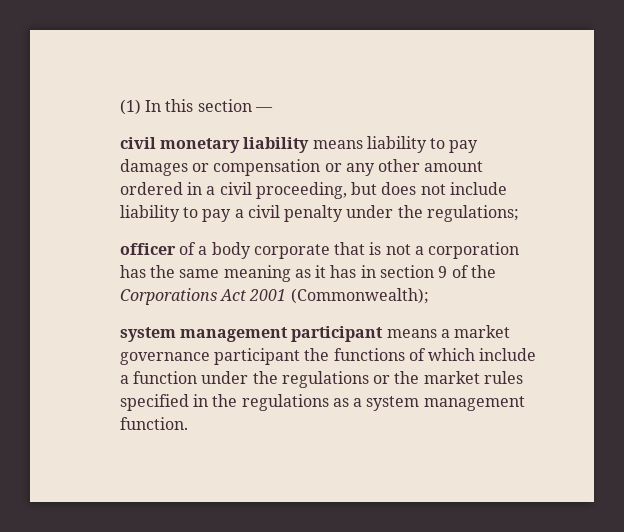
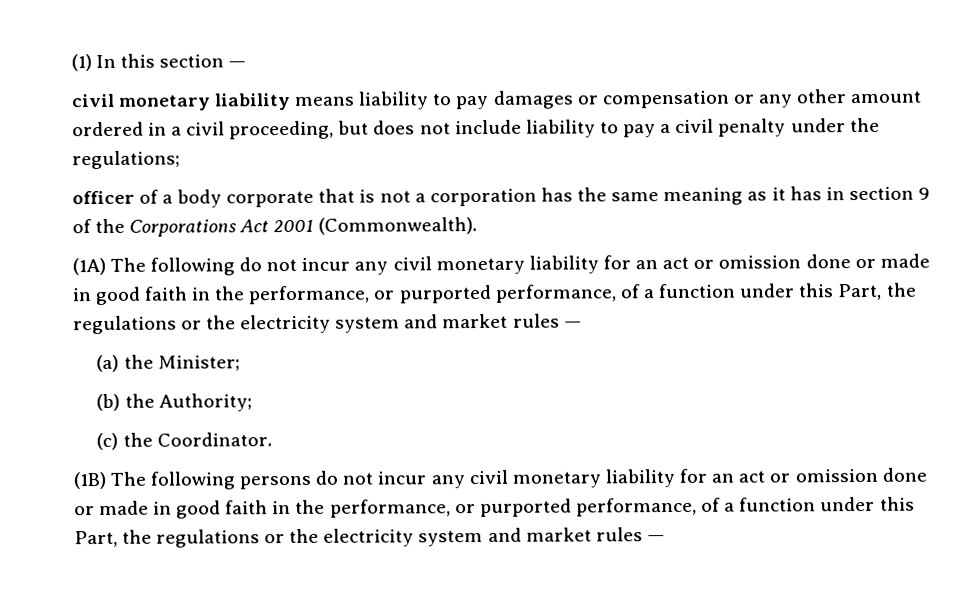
[290,288,429,304] [119,325,511,342] [119,348,537,365] [119,371,524,388] [119,394,525,411] [119,417,188,430] (Commonwealth); // system management participant means a market governance participant the functions of which include a function under the regulations or the market rules specified in the regulations as a system management function. -> [318,217,478,235] [71,253,930,276] [71,282,917,306] [72,313,582,335] [96,354,240,373] [96,393,252,412] [96,432,272,451] [72,467,927,490] [73,496,915,519] [73,527,665,548] (Commonwealth). // (1A) The following do not incur any civil monetary liability for an act or omission done or made in good faith in the performance, or purported performance, of a function under this Part, the regulations or the electricity system and market rules — // (a) the Minister; // (b) the Authority; // (c) the Coordinator. // (1B) The following persons do not incur any civil monetary liability for an act or omission done or made in good faith in the performance, or purported performance, of a function under this Part, the regulations or the electricity system and market rules —

